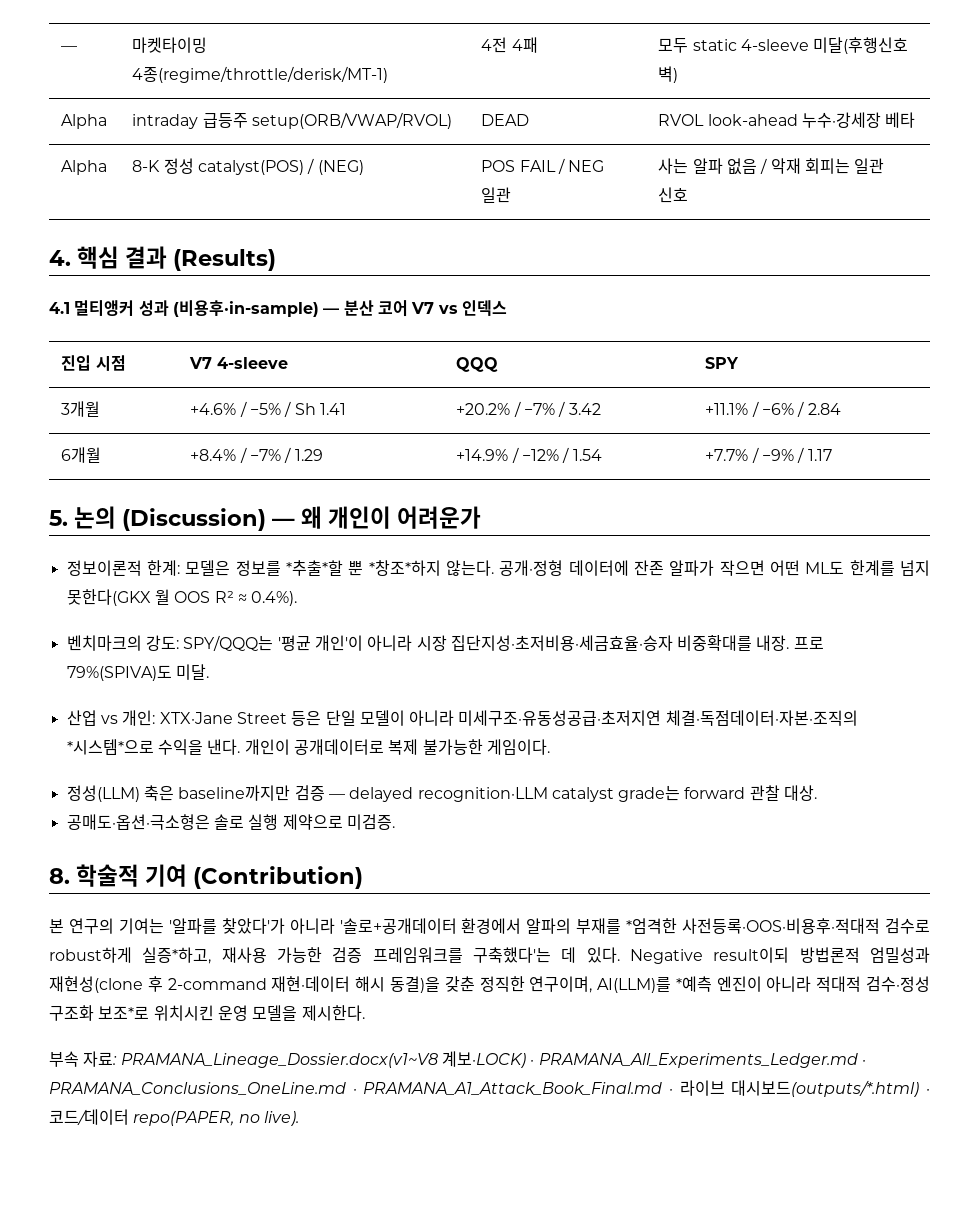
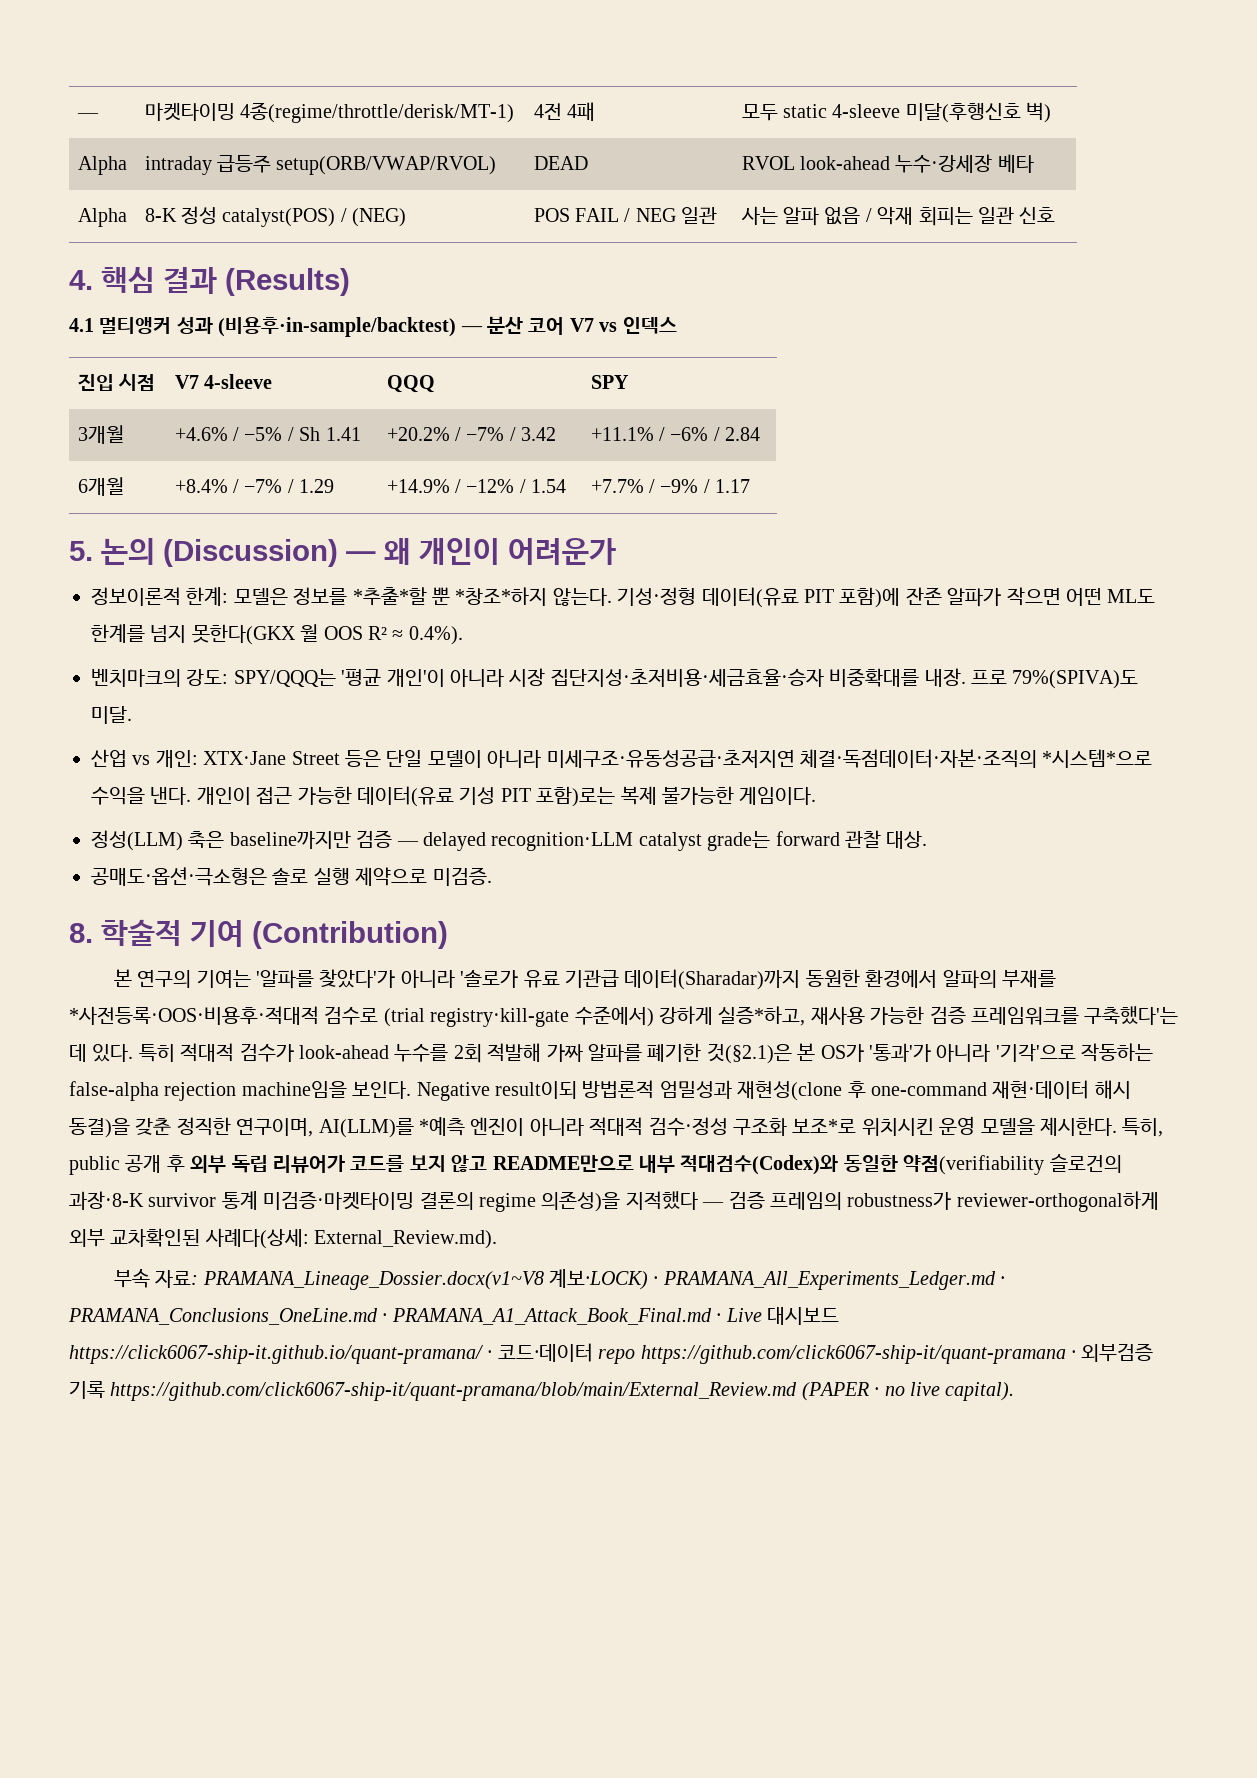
[172,300,319,317] (비용후·in-sample) -> [218,317,457,337] (비용후·in-sample/backtest)
[499,560,629,576] 공개·정형 데이터에 -> [617,587,901,608] 기성·정형 데이터(유료 PIT 포함)에
[293,739,384,755] 공개데이터로 -> [256,786,616,807] 접근 가능한 데이터(유료 기성 PIT 포함)로는
[339,918,930,934] [49,947,132,963] '솔로+공개데이터 환경에서 알파의 부재를 *엄격한 사전등록·OOS·비용후·적대적 검수로 robust하게 -> [460,969,1057,990] [69,1006,713,1027] '솔로가 유료 기관급 데이터(Sharadar)까지 동원한 환경에서 알파의 부재를 *사전등록·OOS·비용후·적대적 검수로 (trial registry·kill-gate 수준에서) 강하게
(620, 955) none -> [138,1043,1154,1064] [69,1081,412,1101] 특히 적대적 검수가 look-ahead 누수를 2회 적발해 가짜 알파를 폐기한 것(§2.1)은 본 OS가 '통과'가 아니라 '기각'으로 작동하는 false-alpha rejection machine임을 보인다.
[167,978,267,990] 2-command -> [870,1082,987,1096] one-command
(365, 1013) none -> [1122,1118,1164,1137] [69,1154,1122,1175] [69,1191,1159,1212] [69,1228,498,1249] 특히, public 공개 후 외부 독립 리뷰어가 코드를 보지 않고 README만으로 내부 적대검수(Codex)와 동일한 약점(verifiability 슬로건의 과장·8-K survivor 통계 미검증·마켓타이밍 결론의 regime 의존성)을 지적했다 — 검증 프레임의 robustness가 reviewer-orthogonal하게 외부 교차확인된 사례다(상세: External_Review.md).
[679,1080,930,1097] [49,1109,299,1126] 라이브 대시보드(outputs/*.html) · 코드/데이터 repo(PAPER, no live). -> [725,1307,839,1325] [69,1343,1154,1364] [69,1381,1015,1401] Live 대시보드 https://click6067-ship-it.github.io/quant-pramana/ · 코드·데이터 repo https://github.com/click6067-ship-it/quant-pramana · 외부검증 기록 https://github.com/click6067-ship-it/quant-pramana/blob/main/External_Review.md (PAPER · no live capital).

